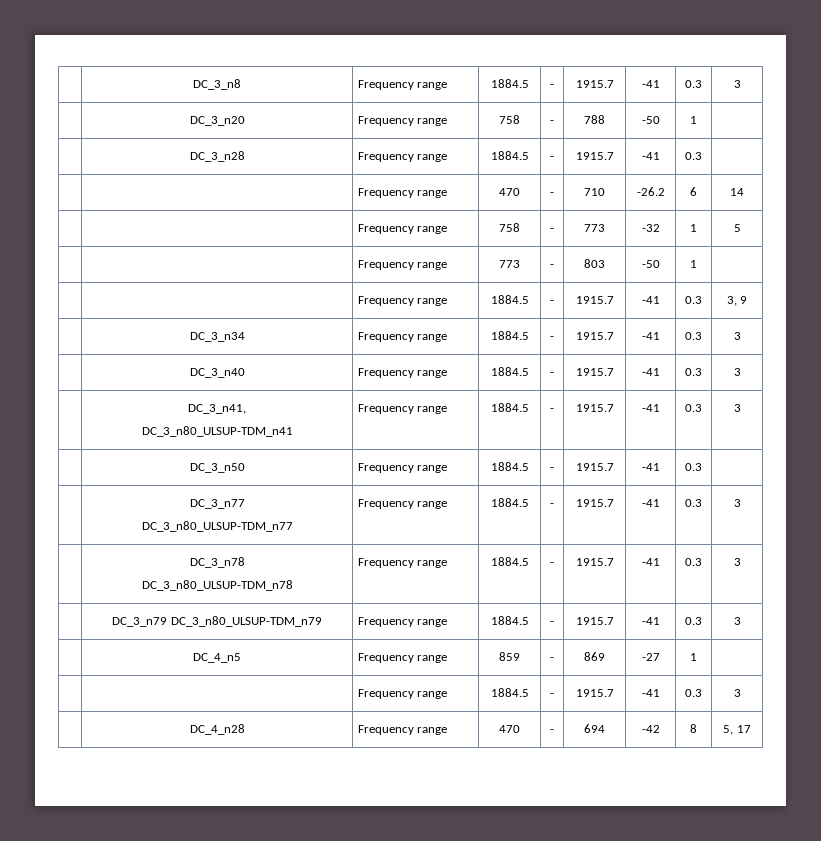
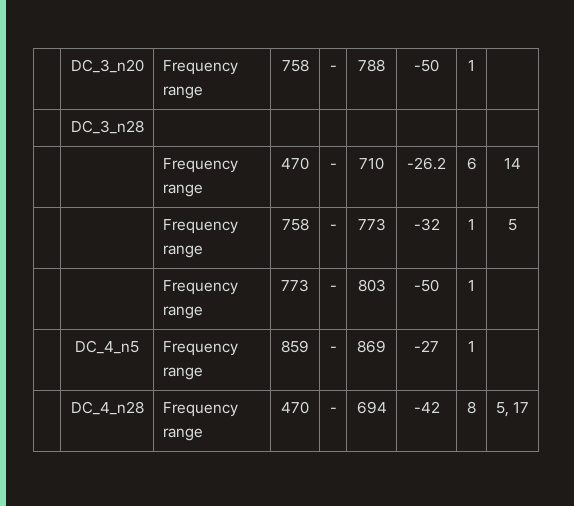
[193,79,241,90] [357,80,448,90] [490,79,529,88] [550,84,554,88] [575,80,614,88] [641,80,660,88] [685,80,702,88] [733,80,741,88] | DC_3_n8 | Frequency range | 1884.5 | - | 1915.7 | -41 | 0.3 | 3 // -> (70, 66) none
[357,152,448,162] [490,151,529,160] [550,156,554,160] [575,152,614,160] [641,152,660,160] [685,152,702,160] Frequency range | 1884.5 | - | 1915.7 | -41 | 0.3 -> (144, 127) | | | | |
[357,296,448,306] [490,295,529,304] [550,300,554,304] [575,296,614,304] [641,296,660,304] [685,296,702,304] [726,296,748,306] [189,332,245,342] [357,332,448,342] [490,331,529,340] [550,336,554,340] [575,332,614,340] [641,332,660,340] [685,332,702,340] [733,332,741,340] [189,368,245,378] [357,368,448,378] [490,367,529,376] [550,372,554,376] [575,368,614,376] [641,368,660,376] [685,368,702,376] [733,368,741,376] [188,404,246,414] [141,426,293,437] [357,404,448,414] [490,403,529,412] [550,408,554,412] [575,404,614,412] [641,404,660,412] [685,404,702,412] [733,404,741,412] [189,463,245,473] [357,463,448,473] [490,462,529,471] [550,467,554,471] [575,463,614,471] [641,463,660,471] [685,463,702,471] [189,499,245,509] [141,521,293,532] [357,499,448,509] [490,498,529,507] [550,503,554,507] [575,499,614,507] [641,499,660,507] [685,499,702,507] [733,499,741,507] [189,557,245,568] [141,580,293,591] [357,558,448,568] [490,557,529,566] [550,562,554,566] [575,558,614,566] [641,558,660,566] [685,558,702,566] [733,558,741,566] [112,616,322,627] [357,617,448,627] [490,616,529,625] [550,621,554,625] [575,617,614,625] [641,617,660,625] [685,617,702,625] [733,617,741,625] // | | Frequency range | 1884.5 | - | 1915.7 | -41 | 0.3 | 3, 9 // | DC_3_n34 | Frequency range | 1884.5 | - | 1915.7 | -41 | 0.3 | 3 // | DC_3_n40 | Frequency range | 1884.5 | - | 1915.7 | -41 | 0.3 | 3 // | DC_3_n41, // DC_3_n80_ULSUP-TDM_n41 | Frequency range | 1884.5 | - | 1915.7 | -41 | 0.3 | 3 // | DC_3_n50 | Frequency range | 1884.5 | - | 1915.7 | -41 | 0.3 | // | DC_3_n77 // DC_3_n80_ULSUP-TDM_n77 | Frequency range | 1884.5 | - | 1915.7 | -41 | 0.3 | 3 // | DC_3_n78 // DC_3_n80_ULSUP-TDM_n78 | Frequency range | 1884.5 | - | 1915.7 | -41 | 0.3 | 3 // | DC_3_n79 DC_3_n80_ULSUP-TDM_n79 | Frequency range | 1884.5 | - | 1915.7 | -41 | 0.3 | 3 -> (475, 285) none
[357,689,448,699] [490,688,529,697] [550,693,554,697] [575,689,614,697] [641,689,660,697] [685,689,702,697] [733,689,741,697] // | | Frequency range | 1884.5 | - | 1915.7 | -41 | 0.3 | 3 -> (475, 346) none

